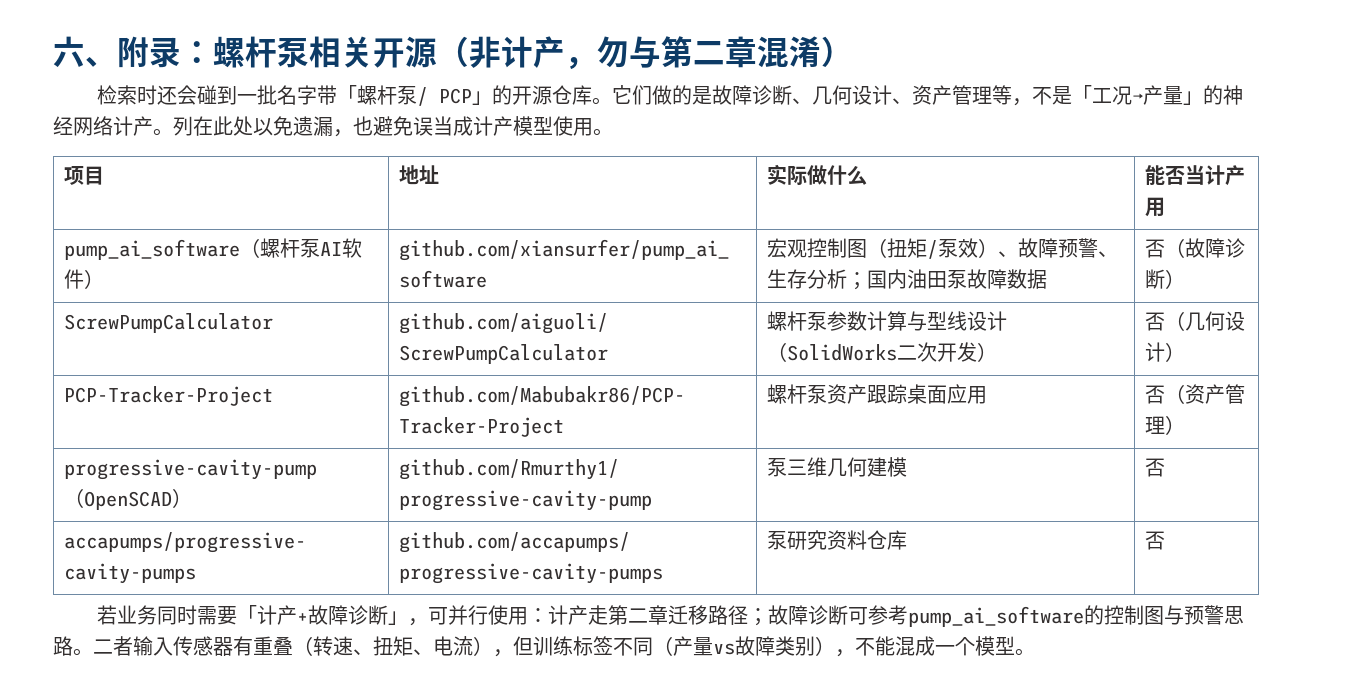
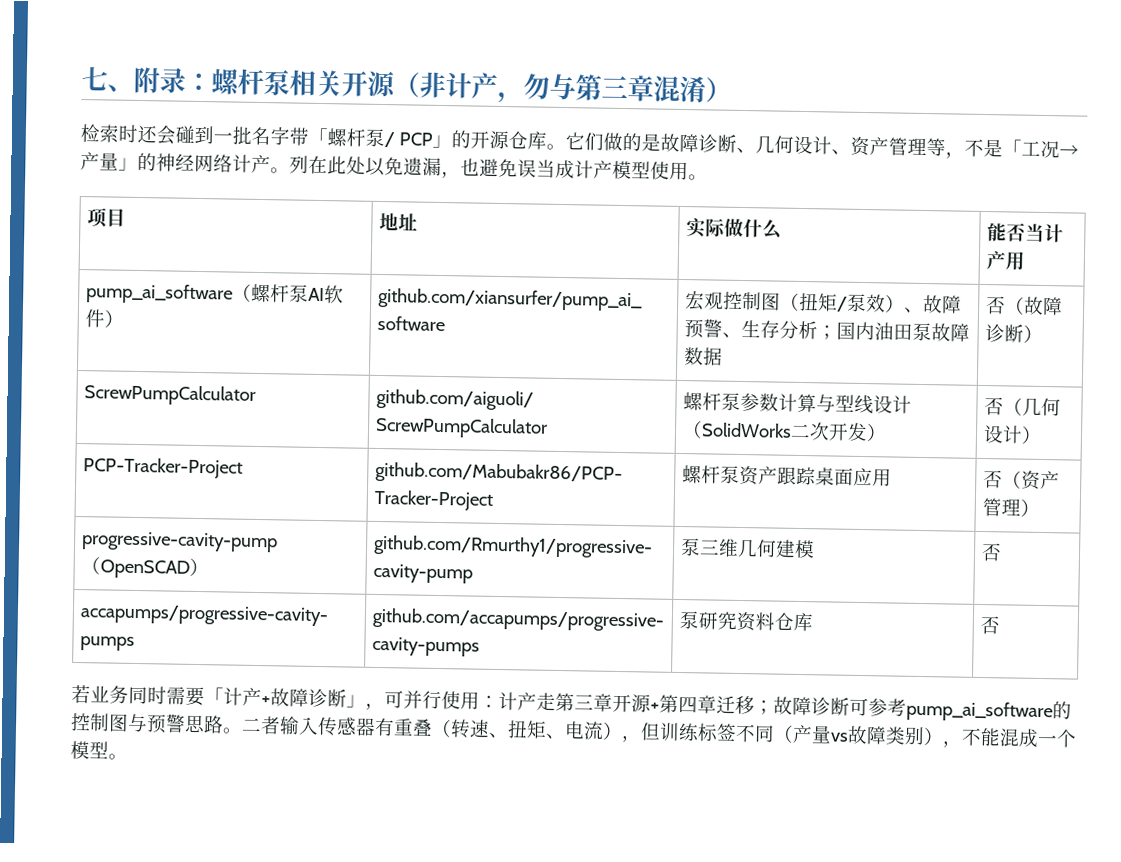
[53,36,85,68] 六 -> [81,66,108,92] 七
[693,41,725,65] 二 -> [601,75,628,99] 三
[627,605,748,625] 二章迁移路径 -> [574,693,755,715] 三章开源+第四章迁移

